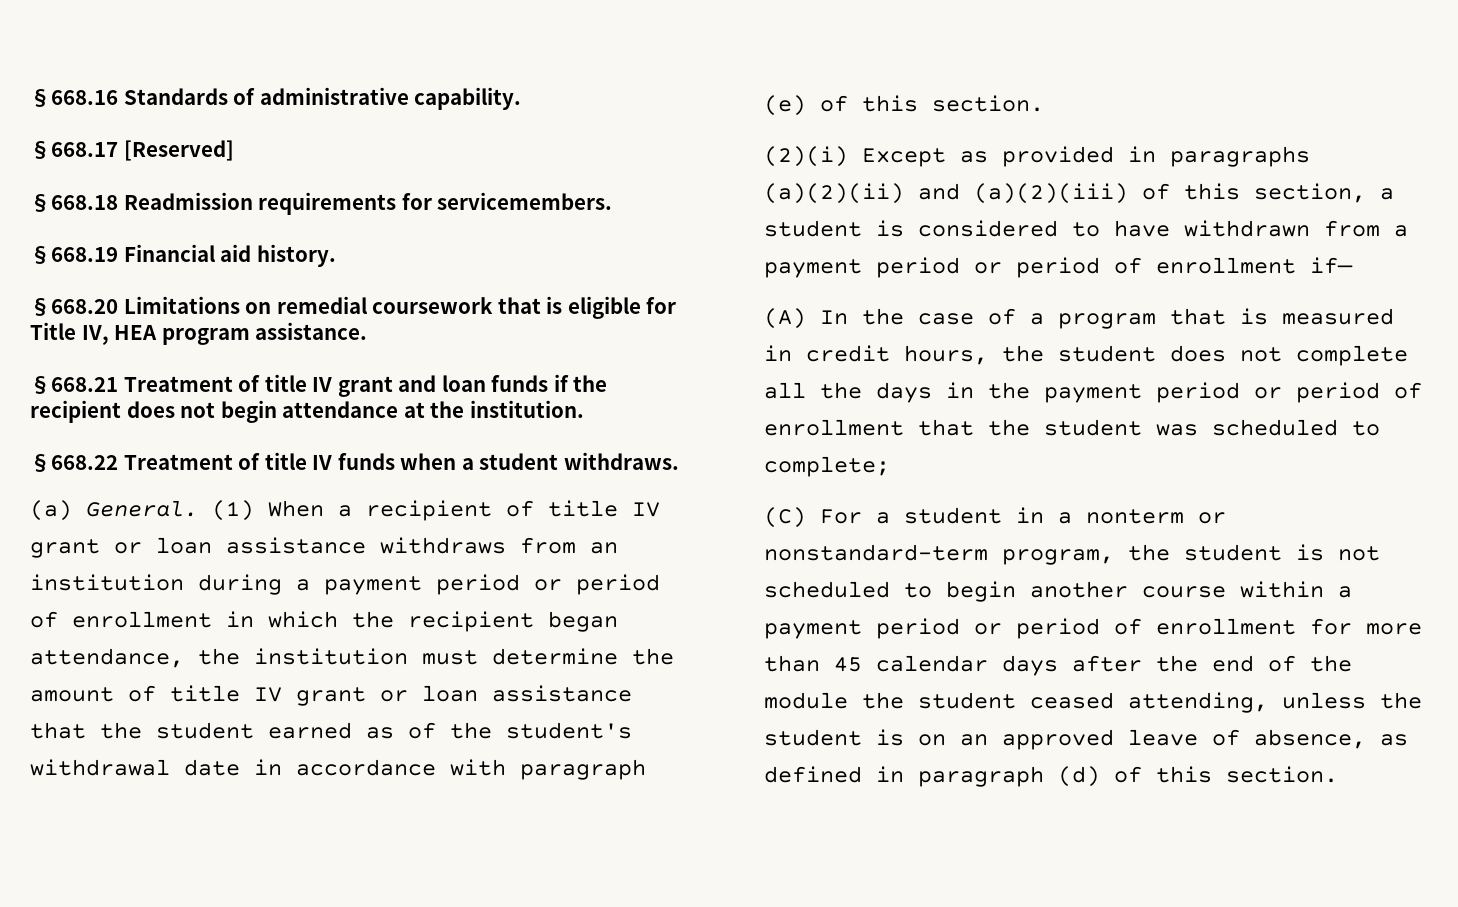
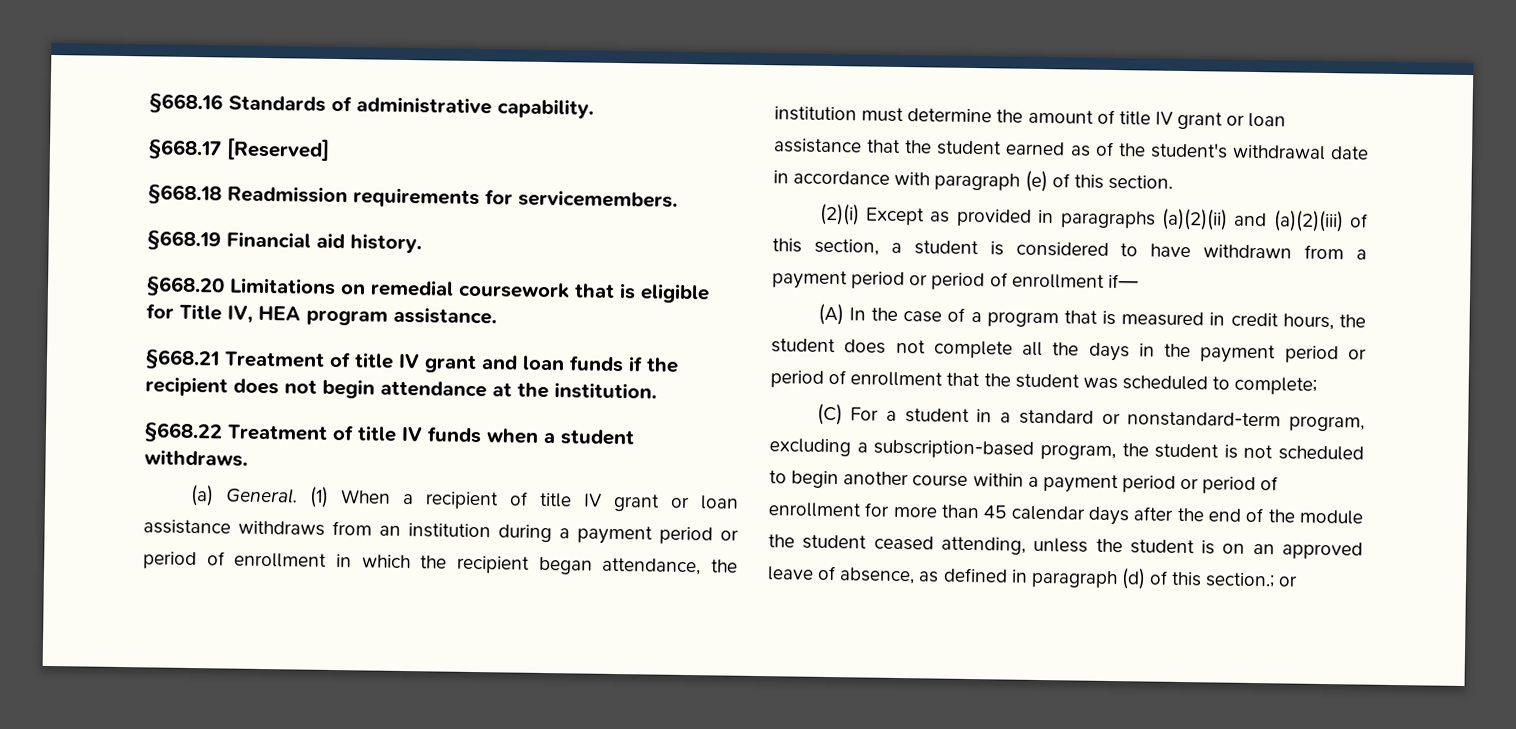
[1086,509,1184,524] nonterm -> [1018,409,1094,425] standard
(1114, 557) none -> [769,438,1116,461] excluding a subscription-based program,
[1226,766,1338,783] section. -> [1205,572,1299,588] section.; or

